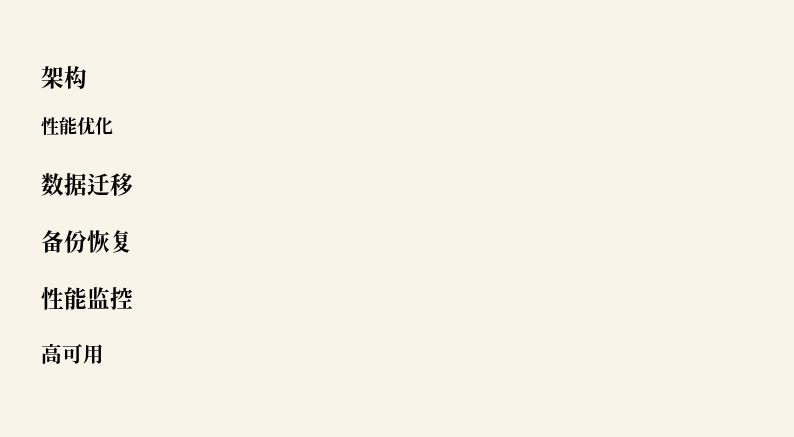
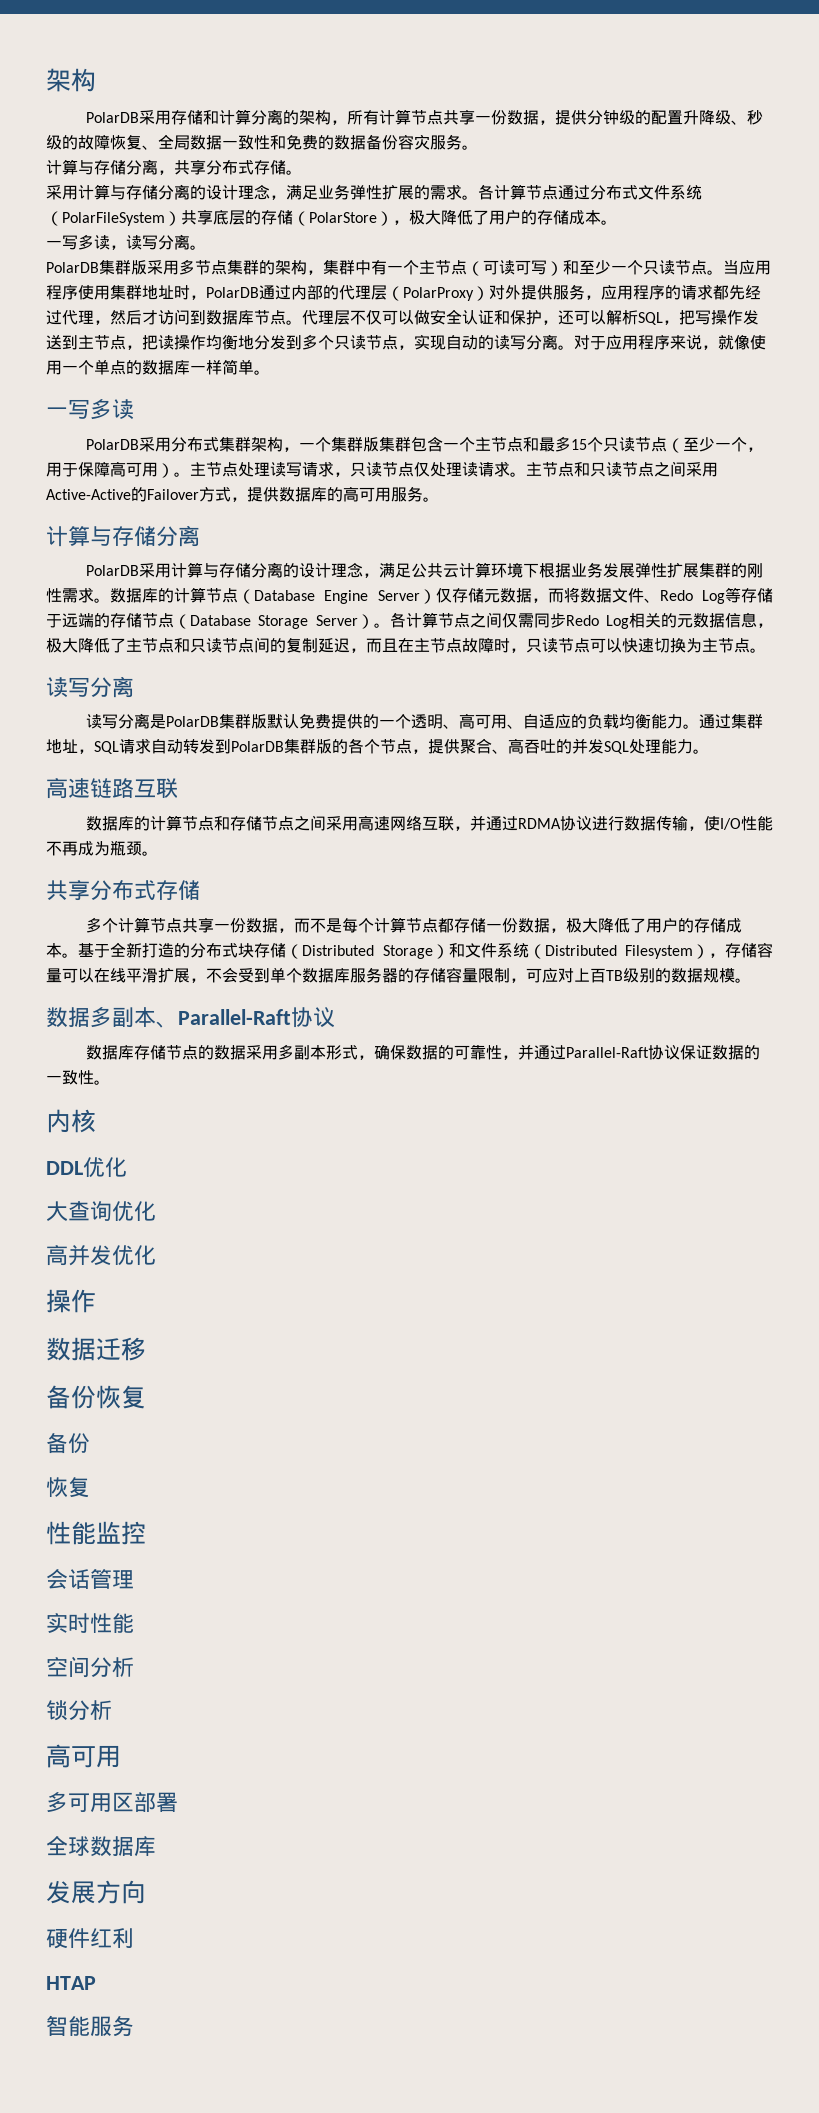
[41,117,113,136] 性能优化 -> [85,109,763,125] [46,134,478,150] [46,159,302,175] [46,184,702,200] [46,210,617,226] [46,234,206,250] [46,259,771,276] [46,284,761,301] [46,309,759,325] [46,334,766,350] [46,359,270,375] [46,399,134,420] [85,436,763,453] [46,461,718,478] [46,486,439,502] [46,525,200,547] [85,562,763,578] [46,587,773,604] [46,612,773,629] [46,637,766,653] [46,676,134,698] [85,713,763,729] [46,738,709,754] [46,778,178,799] [85,815,773,831] [46,840,158,856] [46,880,200,901] [85,917,742,933] [46,942,773,959] [46,967,751,983] [46,1007,335,1028] [85,1044,760,1060] [46,1070,110,1085] [46,1109,96,1133] [46,1157,127,1178] [46,1201,156,1222] [46,1245,156,1266] [46,1289,96,1313] PolarDB采用存储和计算分离的架构，所有计算节点共享一份数据，提供分钟级的配置升降级、秒级的故障恢复、全局数据一致性和免费的数据备份容灾服务。 // 计算与存储分离，共享分布式存储。 // 采用计算与存储分离的设计理念，满足业务弹性扩展的需求。各计算节点通过分布式文件系统（PolarFileSystem）共享底层的存储（PolarStore），极大降低了用户的存储成本。 // 一写多读，读写分离。 // PolarDB集群版采用多节点集群的架构，集群中有一个主节点（可读可写）和至少一个只读节点。当应用程序使用集群地址时，PolarDB通过内部的代理层（PolarProxy）对外提供服务，应用程序的请求都先经过代理，然后才访问到数据库节点。代理层不仅可以做安全认证和保护，还可以解析SQL，把写操作发送到主节点，把读操作均衡地分发到多个只读节点，实现自动的读写分离。对于应用程序来说，就像使用一个单点的数据库一样简单。 // 一写多读 // PolarDB采用分布式集群架构，一个集群版集群包含一个主节点和最多15个只读节点（至少一个，用于保障高可用）。主节点处理读写请求，只读节点仅处理读请求。主节点和只读节点之间采用Active-Active的Failover方式，提供数据库的高可用服务。 // 计算与存储分离 // PolarDB采用计算与存储分离的设计理念，满足公共云计算环境下根据业务发展弹性扩展集群的刚性需求。数据库的计算节点（Database Engine Server）仅存储元数据，而将数据文件、Redo Log等存储于远端的存储节点（Database Storage Server）。各计算节点之间仅需同步Redo Log相关的元数据信息，极大降低了主节点和只读节点间的复制延迟，而且在主节点故障时，只读节点可以快速切换为主节点。 // 读写分离 // 读写分离是PolarDB集群版默认免费提供的一个透明、高可用、自适应的负载均衡能力。通过集群地址，SQL请求自动转发到PolarDB集群版的各个节点，提供聚合、高吞吐的并发SQL处理能力。 // 高速链路互联 // 数据库的计算节点和存储节点之间采用高速网络互联，并通过RDMA协议进行数据传输，使I/O性能不再成为瓶颈。 // 共享分布式存储 // 多个计算节点共享一份数据，而不是每个计算节点都存储一份数据，极大降低了用户的存储成本。基于全新打造的分布式块存储（Distributed Storage）和文件系统（Distributed Filesystem），存储容量可以在线平滑扩展，不会受到单个数据库服务器的存储容量限制，可应对上百TB级别的数据规模。 // 数据多副本、Parallel-Raft协议 // 数据库存储节点的数据采用多副本形式，确保数据的可靠性，并通过Parallel-Raft协议保证数据的一致性。 // 内核 // DDL优化 // 大查询优化 // 高并发优化 // 操作
(133, 241) none -> [46,1433,90,1454] [46,1477,90,1498] // 备份 // 恢复
[41,344,104,364] 高可用 -> [46,1569,134,1589] [46,1613,134,1633] [46,1656,134,1678] [46,1700,112,1721] [46,1744,121,1768] [46,1792,178,1813] [46,1836,156,1857] [46,1880,146,1904] [46,1928,134,1949] [46,1976,96,1990] [46,2015,134,2037] 会话管理 // 实时性能 // 空间分析 // 锁分析 // 高可用 // 多可用区部署 // 全球数据库 // 发展方向 // 硬件红利 // HTAP // 智能服务

